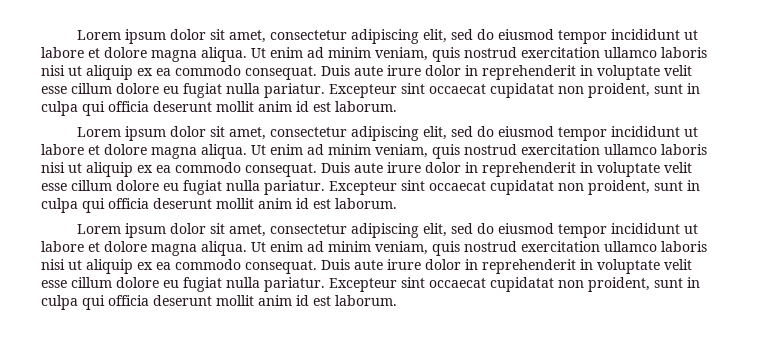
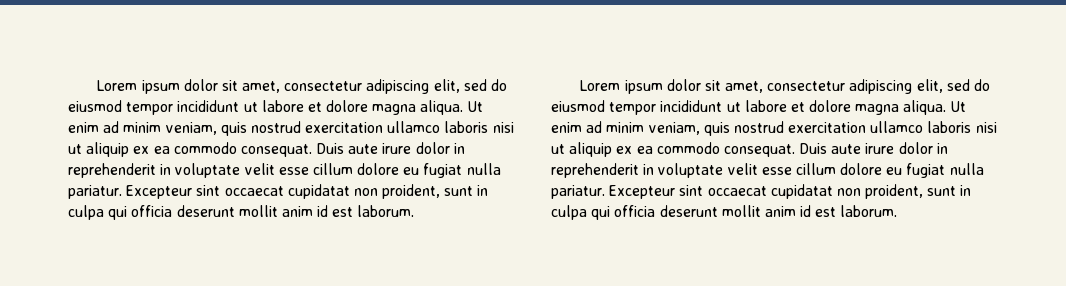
[76,223,698,238] [41,241,707,256] [41,259,692,274] [41,277,700,292] [41,295,397,310] // Lorem ipsum dolor sit amet, consectetur adipiscing elit, sed do eiusmod tempor incididunt ut labore et dolore magna aliqua. Ut enim ad minim veniam, quis nostrud exercitation ullamco laboris nisi ut aliquip ex ea commodo consequat. Duis aute irure dolor in reprehenderit in voluptate velit esse cillum dolore eu fugiat nulla pariatur. Excepteur sint occaecat cupidatat non proident, sunt in culpa qui officia deserunt mollit anim id est laborum. -> (898, 211) none

